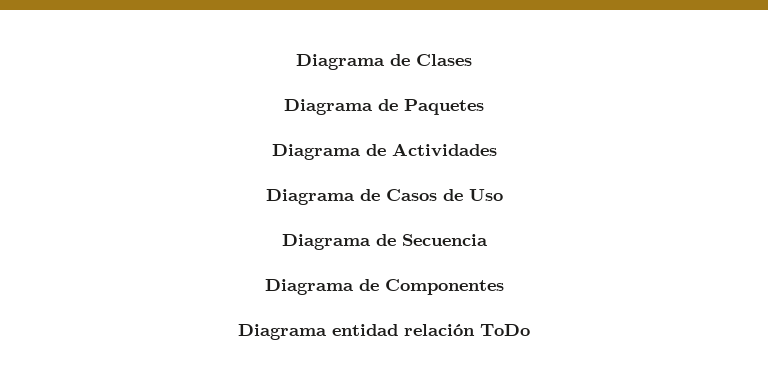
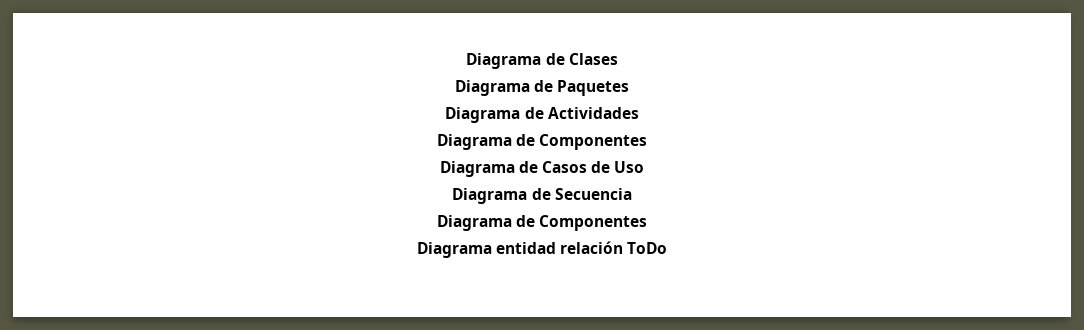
(497, 150) none -> [436,134,648,150] // Diagrama de Componentes

